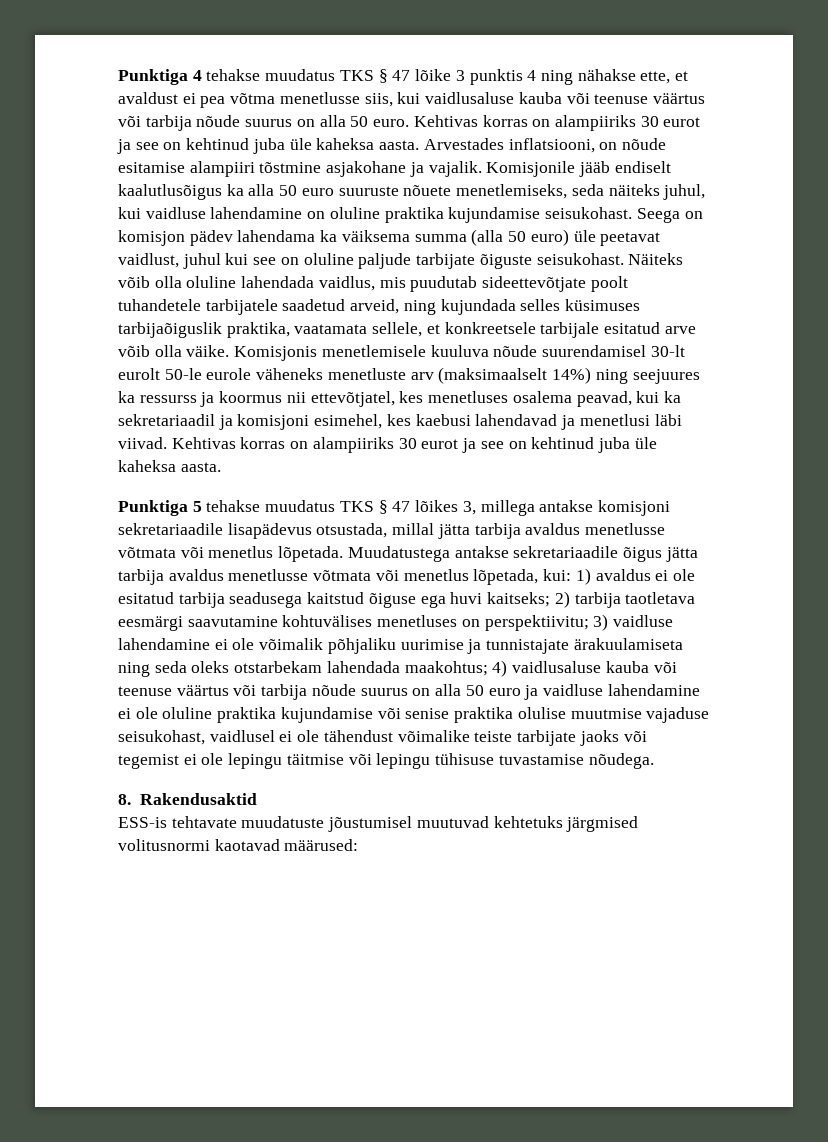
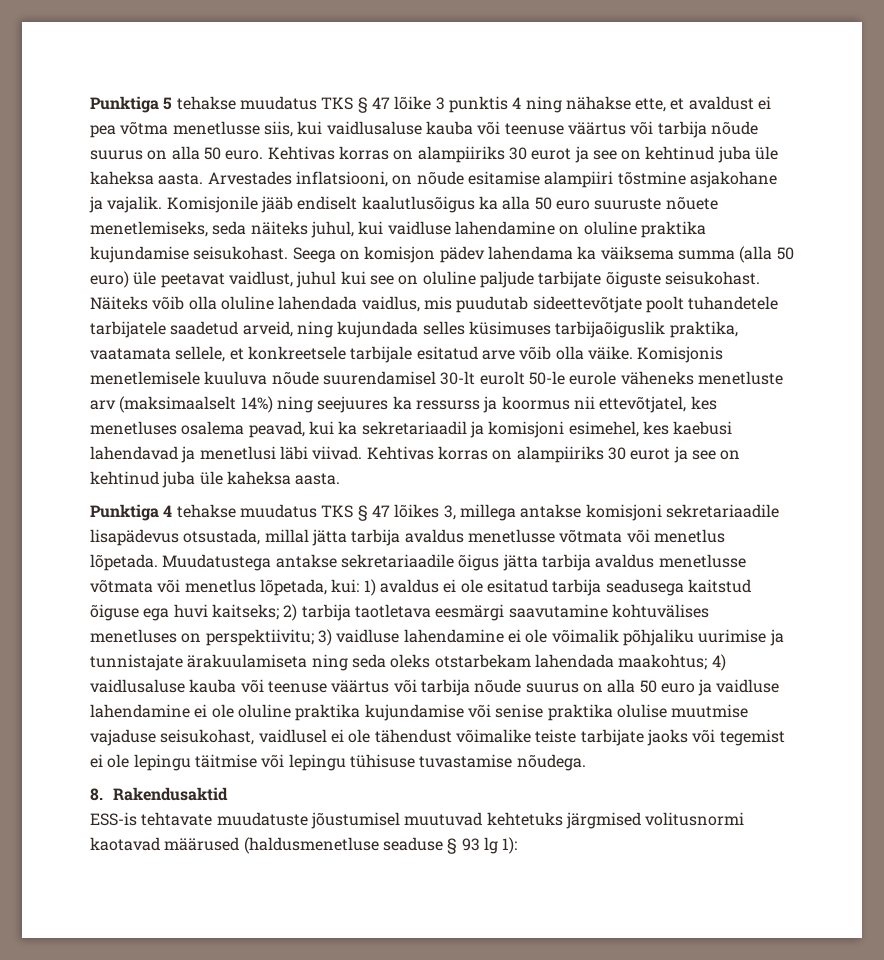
[118,69,202,85] Punktiga 4 -> [90,96,173,113] Punktiga 5
[192,501,202,512] 5 -> [163,505,173,517] 4
[284,839,359,851] määrused: -> [164,837,518,854] määrused (haldusmenetluse seaduse § 93 lg 1):

